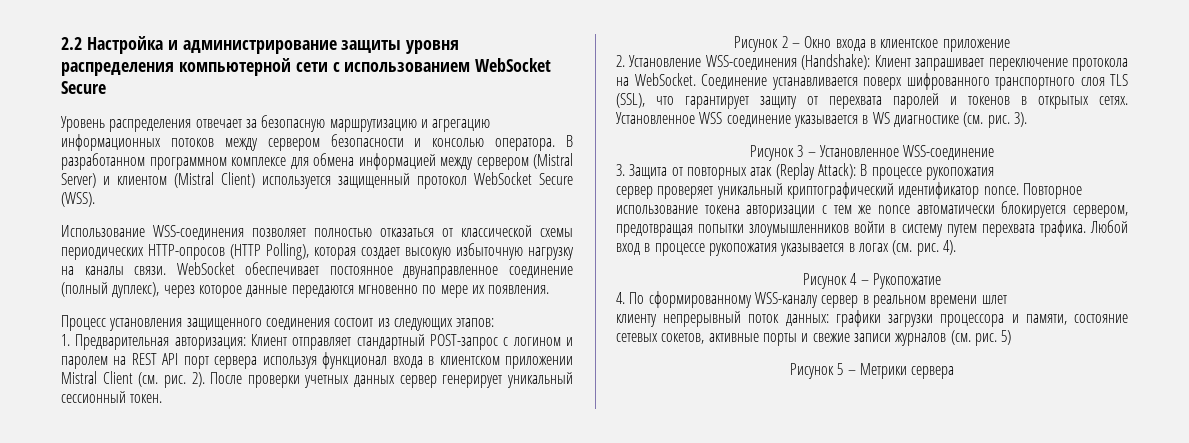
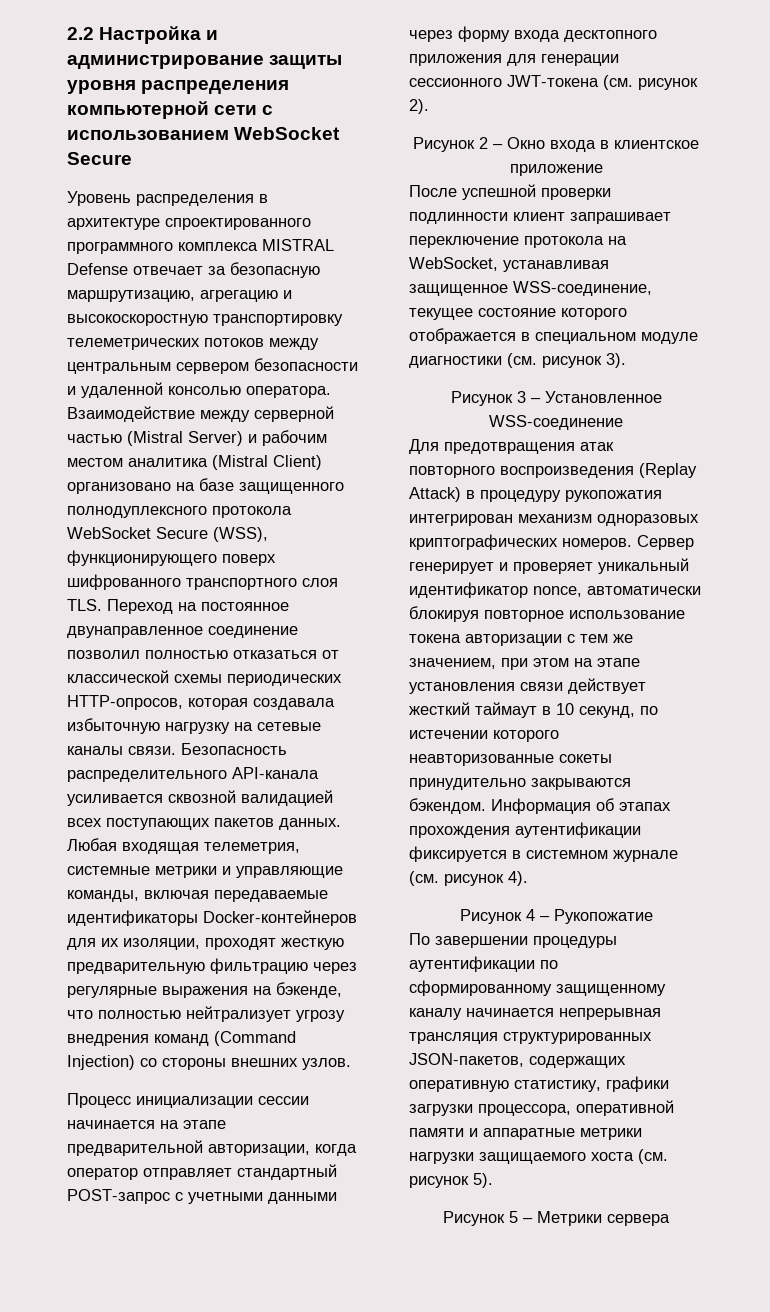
[195,115,491,132] [61,134,161,151] отвечает за безопасную маршрутизацию и агрегацию информационных -> [259,194,268,203] [67,218,311,230] [67,239,334,254] [67,262,320,278] [67,290,292,302] [67,314,343,326] [67,338,200,350] в архитектуре спроектированного программного комплекса MISTRAL Defense отвечает за безопасную маршрутизацию, агрегацию и высокоскоростную транспортировку телеметрических
(258, 144) none -> [67,362,171,374] центральным
(422, 142) none -> [81,382,163,398] удаленной
[566,135,573,147] [61,153,573,170] [61,172,573,189] [61,192,95,207] [61,225,306,240] В разработанном программном комплексе для обмена информацией между сервером (Mistral Server) и клиентом (Mistral Client) используется защищенный протокол WebSocket Secure (WSS). // Использование WSS-соединения позволяет -> [67,406,334,422] [67,430,327,446] [67,455,322,470] [67,478,344,494] [67,506,292,518] [67,527,268,542] [67,550,276,566] [67,574,338,590] [67,599,289,614] [67,626,298,638] [67,650,140,659] Взаимодействие между серверной частью (Mistral Server) и рабочим местом аналитика (Mistral Client) организовано на базе защищенного полнодуплексного протокола WebSocket Secure (WSS), функционирующего поверх шифрованного транспортного слоя TLS. Переход на постоянное двунаправленное соединение позволил
[148,243,451,260] HTTP-опросов (HTTP Polling), которая создает высокую -> [67,695,335,710] HTTP-опросов, которая создавала
(74, 270) none -> [257,722,321,731] сетевые
[176,262,573,279] [61,282,550,298] [61,315,495,331] [61,334,573,350] [61,352,573,369] [61,371,573,388] [61,391,163,403] WebSocket обеспечивает постоянное двунаправленное соединение (полный дуплекс), через которое данные передаются мгновенно по мере их появления. // Процесс установления защищенного соединения состоит из следующих этапов: // 1. Предварительная авторизация: Клиент отправляет стандартный POST-запрос с логином и паролем на REST API порт сервера используя функционал входа в клиентском приложении Mistral Client (см. рис. 2). После проверки учетных данных сервер генерирует уникальный сессионный токен. -> [181,743,287,755] [67,767,319,782] [67,790,333,806] [67,818,341,830] [67,838,300,854] [67,866,343,878] [67,890,328,902] [67,910,357,926] [67,938,344,950] [67,958,357,974] [67,982,342,998] [67,1006,345,1022] [67,1031,296,1046] [67,1055,351,1070] [67,1093,309,1108] [67,1120,226,1129] [67,1140,357,1156] [67,1164,337,1180] [67,1189,337,1204] [409,26,657,42] [409,54,619,66] [409,75,698,90] [409,99,429,114] Безопасность распределительного API-канала усиливается сквозной валидацией всех поступающих пакетов данных. Любая входящая телеметрия, системные метрики и управляющие команды, включая передаваемые идентификаторы Docker-контейнеров для их изоляции, проходят жесткую предварительную фильтрацию через регулярные выражения на бэкенде, что полностью нейтрализует угрозу внедрения команд (Command Injection) со стороны внешних узлов. // Процесс инициализации сессии начинается на этапе предварительной авторизации, когда оператор отправляет стандартный POST-запрос с учетными данными через форму входа десктопного приложения для генерации сессионного JWT-токена (см. рисунок 2).
[616,54,1128,71] [616,73,1128,90] [616,93,1128,109] [616,112,1010,128] 2. Установление WSS-соединения (Handshake): Клиент запрашивает переключение протокола на WebSocket. Соединение устанавливается поверх шифрованного транспортного слоя TLS (SSL), что гарантирует защиту от перехвата паролей и токенов в открытых сетях. Установленное WSS соединение указывается в WS диагностике (см. рис. -> [409,184,611,200] [409,212,671,224] [409,236,627,248] [409,257,609,272] [409,281,652,296] [409,308,627,320] [409,328,698,344] [409,353,602,368] После успешной проверки подлинности клиент запрашивает переключение протокола на WebSocket, устанавливая защищенное WSS-соединение, текущее состояние которого отображается в специальном модуле диагностики (см. рисунок
[616,163,994,180] [616,182,1082,199] 3. Защита от повторных атак (Replay Attack): В процессе рукопожатия // сервер проверяет уникальный криптографический идентификатор nonce. Повторное -> [409,439,614,454] [409,463,697,478] [409,487,662,502] [409,514,699,526] [409,534,694,550] [409,558,689,574] [409,582,701,598] [409,606,564,622] Для предотвращения атак повторного воспроизведения (Replay Attack) в процедуру рукопожатия интегрирован механизм одноразовых криптографических номеров. Сервер генерирует и проверяет уникальный идентификатор nonce, автоматически блокируя повторное
[878,201,1128,218] [616,220,1128,237] [616,240,939,256] nonce автоматически блокируется сервером, предотвращая попытки злоумышленников войти в систему путем перехвата трафика. Любой вход в процессе рукопожатия указывается в логах (см. рис. -> [409,658,640,670] [409,678,646,694] [409,702,658,718] [409,730,559,742] [409,754,612,766] [409,778,631,790] [409,798,671,814] [409,822,641,838] [409,846,678,862] [409,871,504,886] значением, при этом на этапе установления связи действует жесткий таймаут в 10 секунд, по истечении которого неавторизованные сокеты принудительно закрываются бэкендом. Информация об этапах прохождения аутентификации фиксируется в системном журнале (см. рисунок
[616,291,1007,308] [616,310,1128,327] [616,330,1012,346] 4. По сформированному WSS-каналу сервер в реальном времени шлет // клиенту непрерывный поток данных: графики загрузки процессора и памяти, состояние сетевых сокетов, активные порты и свежие записи журналов (см. рис. 5) -> [409,933,617,948] [409,956,558,972] [409,980,666,996] [409,1008,661,1020] [409,1032,652,1044] [409,1053,626,1068] [409,1076,669,1092] [409,1100,674,1116] [409,1128,642,1140] [409,1149,668,1164] [409,1173,493,1188] По завершении процедуры аутентификации по сформированному защищенному каналу начинается непрерывная трансляция структурированных JSON-пакетов, содержащих оперативную статистику, графики загрузки процессора, оперативной памяти и аппаратные метрики нагрузки защищаемого хоста (см. рисунок 5).

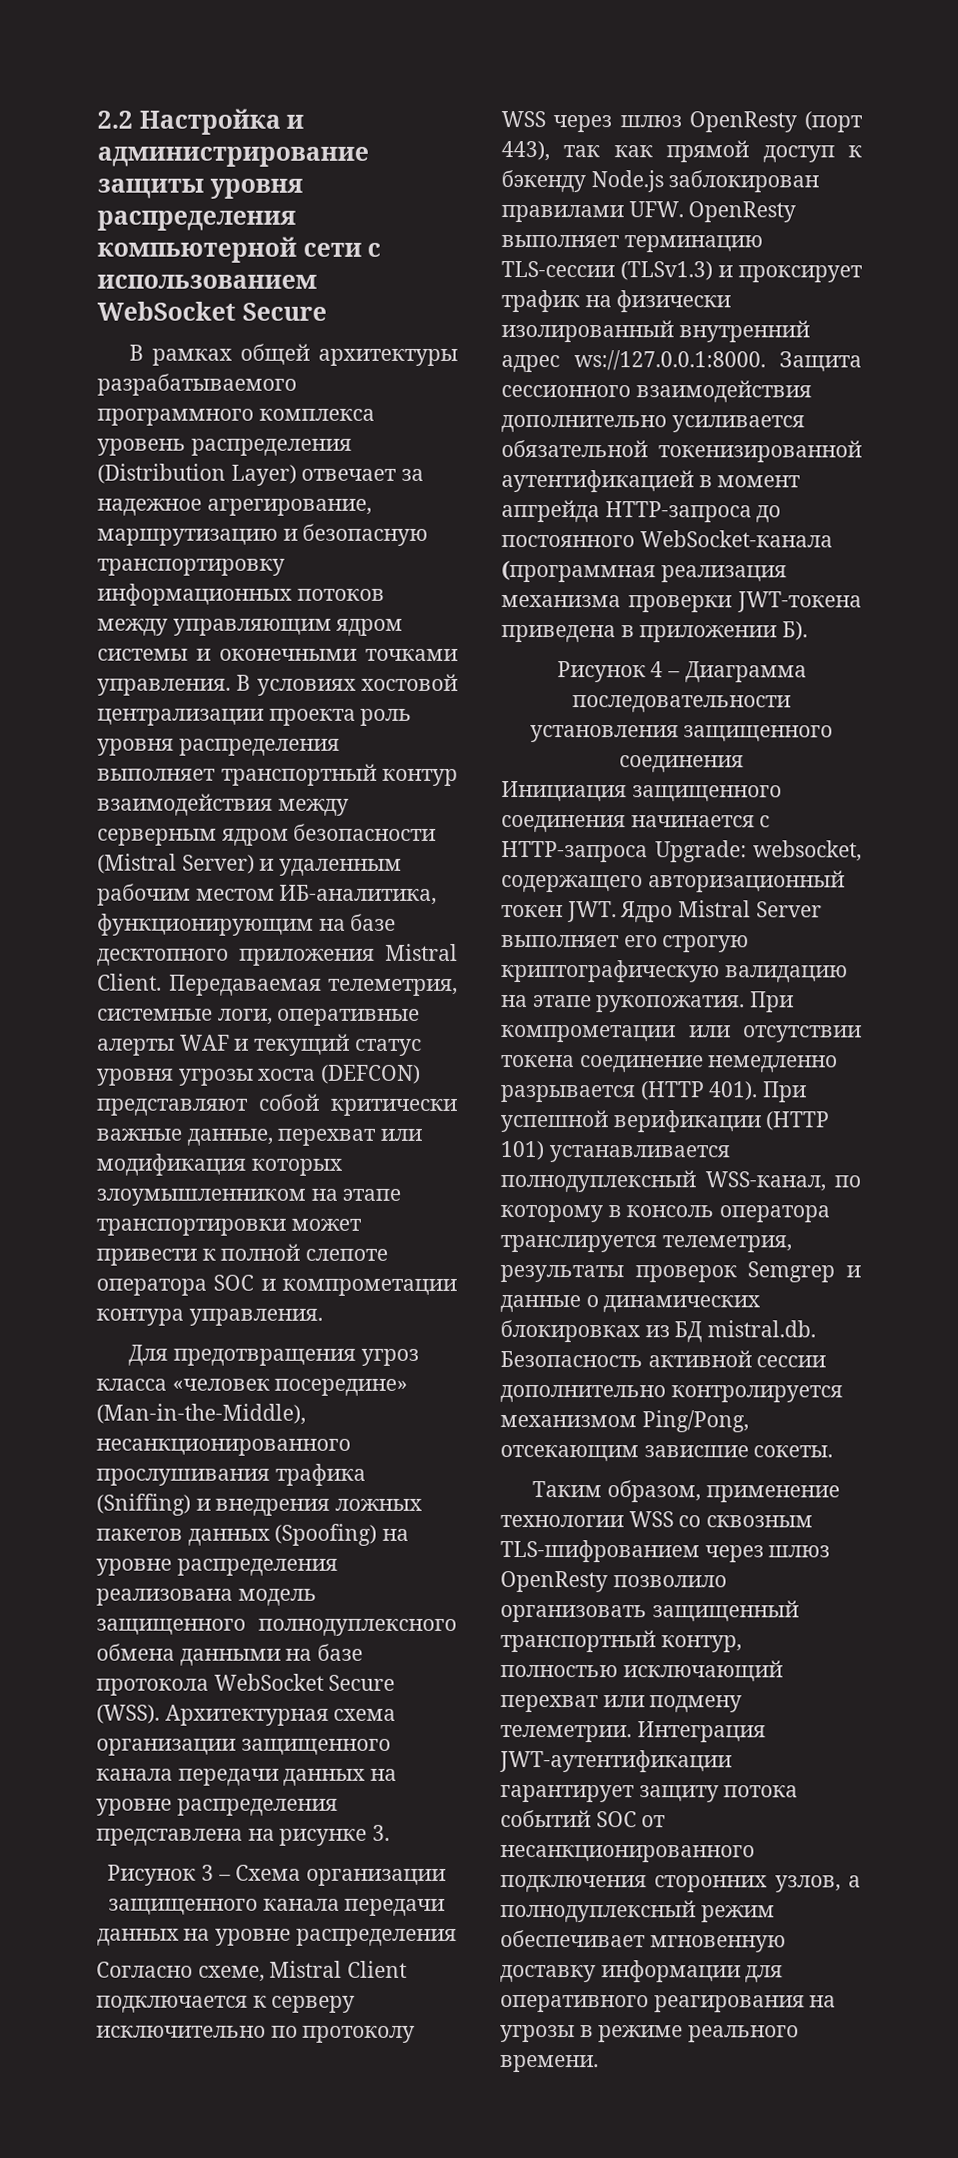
[67,191,268,206] [67,218,311,230] [67,239,334,254] [67,262,320,278] [67,290,292,302] [67,314,343,326] [67,338,319,350] [67,358,358,374] [67,382,331,398] [67,406,334,422] [67,434,122,443] Уровень распределения в архитектуре спроектированного программного комплекса MISTRAL Defense отвечает за безопасную маршрутизацию, агрегацию и высокоскоростную транспортировку телеметрических потоков между центральным сервером безопасности и удаленной консолью оператора. Взаимодействие между серверной частью -> [129,343,458,366] [97,373,297,396] [97,408,375,426] [97,438,352,456] [97,463,425,486] [97,498,372,516] [97,523,429,546] [97,558,285,576] [97,583,385,606] [97,618,404,636] [97,648,458,661] [97,673,458,696] [97,708,413,726] [97,738,340,756] [97,763,458,786] [97,793,349,816] [97,823,437,846] В рамках общей архитектуры разрабатываемого программного комплекса уровень распределения (Distribution Layer) отвечает за надежное агрегирование, маршрутизацию и безопасную транспортировку информационных потоков между управляющим ядром системы и оконечными точками управления. В условиях хостовой централизации проекта роль уровня распределения выполняет транспортный контур взаимодействия между серверным ядром безопасности
(257, 438) none -> [279,858,403,876] удаленным
[128,455,322,470] [67,478,344,494] [67,506,292,518] [67,527,268,542] [67,550,276,566] [67,574,338,590] [67,599,289,614] [67,626,298,638] [67,650,339,659] [67,670,342,686] [67,695,335,710] [67,718,321,734] [67,743,287,755] [67,767,319,782] [67,790,333,806] [67,818,341,830] [67,838,300,854] [67,866,343,878] [67,890,328,902] [67,910,357,926] [67,938,344,950] [67,958,357,974] [67,982,342,998] [67,1006,345,1022] [67,1031,296,1046] [67,1055,351,1070] [67,1093,309,1108] [67,1120,226,1129] [67,1140,357,1156] [67,1164,337,1180] [67,1189,337,1204] [409,26,657,42] [409,54,619,66] [409,75,698,90] [409,99,429,114] [413,137,699,152] [509,164,603,176] [409,184,611,200] [409,212,671,224] [409,236,627,248] [409,257,609,272] [409,281,652,296] [409,308,627,320] [409,328,698,344] [409,353,626,368] [450,391,662,406] [489,415,623,430] [409,439,614,454] [409,463,697,478] [409,487,662,502] [409,514,699,526] [409,534,694,550] [409,558,689,574] [409,582,701,598] [409,606,685,622] [409,634,633,646] [409,658,640,670] [409,678,646,694] [409,702,658,718] [409,730,559,742] [409,754,612,766] [409,778,631,790] [409,798,671,814] [409,822,641,838] [409,846,678,862] [409,871,528,886] [459,909,653,924] [409,933,617,948] [409,956,558,972] [409,980,666,996] [409,1008,661,1020] [409,1032,652,1044] [409,1053,626,1068] [409,1076,669,1092] [409,1100,674,1116] [409,1128,642,1140] [409,1149,668,1164] [409,1173,493,1188] [443,1211,670,1226] аналитика (Mistral Client) организовано на базе защищенного полнодуплексного протокола WebSocket Secure (WSS), функционирующего поверх шифрованного транспортного слоя TLS. Переход на постоянное двунаправленное соединение позволил полностью отказаться от классической схемы периодических HTTP-опросов, которая создавала избыточную нагрузку на сетевые каналы связи. Безопасность распределительного API-канала усиливается сквозной валидацией всех поступающих пакетов данных. Любая входящая телеметрия, системные метрики и управляющие команды, включая передаваемые идентификаторы Docker-контейнеров для их изоляции, проходят жесткую предварительную фильтрацию через регулярные выражения на бэкенде, что полностью нейтрализует угрозу внедрения команд (Command Injection) со стороны внешних узлов. // Процесс инициализации сессии начинается на этапе предварительной авторизации, когда оператор отправляет стандартный POST-запрос с учетными данными через форму входа десктопного приложения для генерации сессионного JWT-токена (см. рисунок 2). // Рисунок 2 – Окно входа в клиентское приложение // После успешной проверки подлинности клиент запрашивает переключение протокола на WebSocket, устанавливая защищенное WSS-соединение, текущее состояние которого отображается в специальном модуле диагностики (см. рисунок 3). // Рисунок 3 – Установленное WSS-соединение // Для предотвращения атак повторного воспроизведения (Replay Attack) в процедуру рукопожатия интегрирован механизм одноразовых криптографических номеров. Сервер генерирует и проверяет уникальный идентификатор nonce, автоматически блокируя повторное использование токена авторизации с тем же значением, при этом на этапе установления связи действует жесткий таймаут в 10 секунд, по истечении которого неавторизованные сокеты принудительно закрываются бэкендом. Информация об этапах прохождения аутентификации фиксируется в системном журнале (см. рисунок 4). // Рисунок 4 – Рукопожатие // По завершении процедуры аутентификации по сформированному защищенному каналу начинается непрерывная трансляция структурированных JSON-пакетов, содержащих оперативную статистику, графики загрузки процессора, оперативной памяти и аппаратные метрики нагрузки защищаемого хоста (см. рисунок 5). // Рисунок 5 – Метрики сервера -> [279,884,438,905] [97,913,397,936] [97,943,458,966] [97,973,458,996] [97,1008,421,1026] [97,1033,422,1056] [96,1064,422,1086] [96,1093,457,1116] [96,1128,423,1146] [96,1153,343,1176] [96,1188,402,1206] [96,1218,362,1236] [96,1243,389,1266] [96,1274,457,1296] [96,1308,323,1326] [128,1344,419,1366] [96,1378,409,1396] [96,1403,306,1425] [96,1438,351,1456] [96,1463,366,1486] [96,1493,424,1516] [96,1523,410,1546] [96,1558,338,1576] [96,1588,317,1606] [96,1618,457,1636] [96,1643,364,1666] [96,1673,396,1696] [96,1704,397,1726] [96,1738,391,1756] [96,1768,398,1786] [96,1798,338,1816] [96,1824,391,1846] [107,1864,446,1886] [107,1898,446,1916] [96,1928,457,1946] [96,1960,408,1982] [96,1995,356,2013] [96,2025,416,2043] [501,111,863,133] [501,140,862,163] [501,170,820,193] [501,201,797,223] [501,235,763,253] [501,261,863,283] [501,290,732,313] [501,320,810,343] [501,350,862,373] [501,380,812,403] [501,415,805,433] [501,440,862,463] [501,470,802,493] [501,500,782,523] [501,530,833,548] [501,560,787,583] [501,591,862,613] [501,621,809,643] [556,661,807,683] [572,695,791,713] [529,725,834,743] [619,755,744,773] [501,781,782,802] [501,815,771,833] [501,840,862,863] [501,870,845,893] [501,900,822,923] [501,935,750,953] [501,960,848,983] [501,991,795,1013] [501,1025,862,1043] [501,1055,839,1073] [500,1081,807,1103] [500,1110,830,1133] [500,1141,730,1163] [500,1170,861,1193] [500,1205,831,1223] [500,1235,792,1253] [500,1261,861,1283] [500,1295,762,1313] [500,1320,817,1343] [500,1350,827,1368] [500,1385,843,1403] [500,1410,749,1433] [500,1445,834,1462] [532,1480,840,1503] [500,1511,814,1528] [500,1540,831,1563] [500,1571,727,1593] [500,1600,799,1623] [500,1630,742,1653] [500,1660,783,1682] [500,1695,743,1713] [500,1721,766,1743] [499,1750,732,1773] [500,1785,799,1803] [500,1810,667,1828] [500,1845,755,1863] [500,1875,861,1893] [500,1900,775,1923] [500,1930,786,1953] [500,1960,784,1983] [500,1995,837,2013] [500,2025,800,2043] [500,2055,599,2073] ИБ-аналитика, функционирующим на базе десктопного приложения Mistral Client. Передаваемая телеметрия, системные логи, оперативные алерты WAF и текущий статус уровня угрозы хоста (DEFCON) представляют собой критически важные данные, перехват или модификация которых злоумышленником на этапе транспортировки может привести к полной слепоте оператора SOC и компрометации контура управления. // Для предотвращения угроз класса «человек посередине» (Man-in-the-Middle), несанкционированного прослушивания трафика (Sniffing) и внедрения ложных пакетов данных (Spoofing) на уровне распределения реализована модель защищенного полнодуплексного обмена данными на базе протокола WebSocket Secure (WSS). Архитектурная схема организации защищенного канала передачи данных на уровне распределения представлена на рисунке 3. // Рисунок 3 – Схема организации защищенного канала передачи данных на уровне распределения // Согласно схеме, Mistral Client подключается к серверу исключительно по протоколу WSS через шлюз OpenResty (порт 443), так как прямой доступ к бэкенду Node.js заблокирован правилами UFW. OpenResty выполняет терминацию TLS-сессии (TLSv1.3) и проксирует трафик на физически изолированный внутренний адрес ws://127.0.0.1:8000. Защита сессионного взаимодействия дополнительно усиливается обязательной токенизированной аутентификацией в момент апгрейда HTTP-запроса до постоянного WebSocket-канала (программная реализация механизма проверки JWT-токена приведена в приложении Б). // Рисунок 4 – Диаграмма последовательности установления защищенного соединения // Инициация защищенного соединения начинается с HTTP-запроса Upgrade: websocket, содержащего авторизационный токен JWT. Ядро Mistral Server выполняет его строгую криптографическую валидацию на этапе рукопожатия. При компрометации или отсутствии токена соединение немедленно разрывается (HTTP 401). При успешной верификации (HTTP 101) устанавливается полнодуплексный WSS-канал, по которому в консоль оператора транслируется телеметрия, результаты проверок Semgrep и данные о динамических блокировках из БД mistral.db. Безопасность активной сессии дополнительно контролируется механизмом Ping/Pong, отсекающим зависшие сокеты. // Таким образом, применение технологии WSS со сквозным TLS-шифрованием через шлюз OpenResty позволило организовать защищенный транспортный контур, полностью исключающий перехват или подмену телеметрии. Интеграция JWT-аутентификации гарантирует защиту потока событий SOC от несанкционированного подключения сторонних узлов, а полнодуплексный режим обеспечивает мгновенную доставку информации для оперативного реагирования на угрозы в режиме реального времени.

